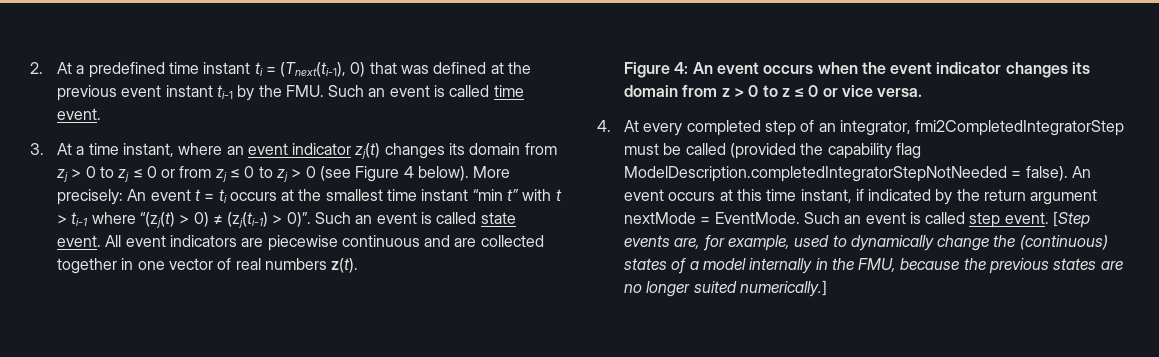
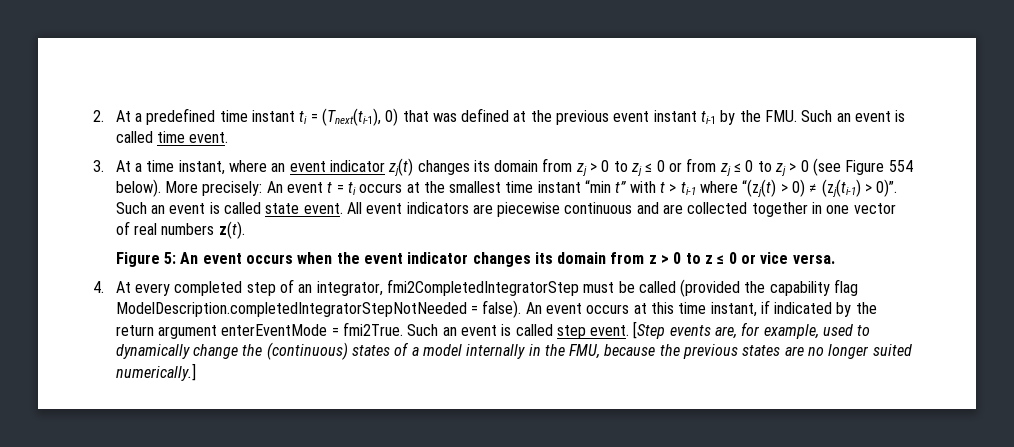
[403,166,414,178] 4 -> [888,160,913,172] 554
[674,62,689,74] 4: -> [163,252,176,264] 5:
[623,212,800,224] nextMode = EventMode. -> [221,322,403,336] enterEventMode = fmi2True.

